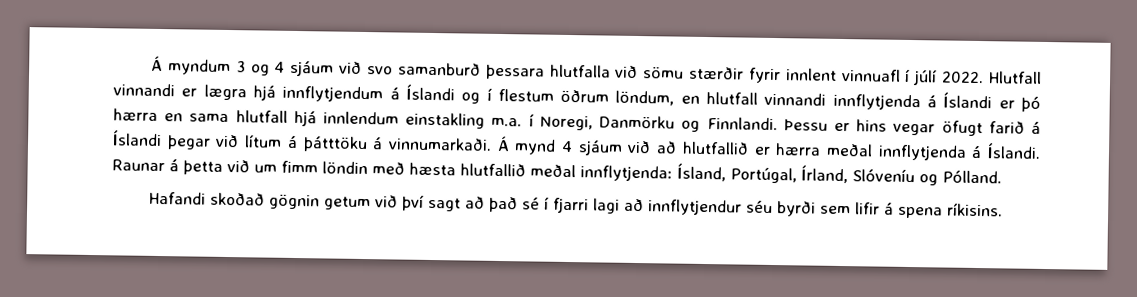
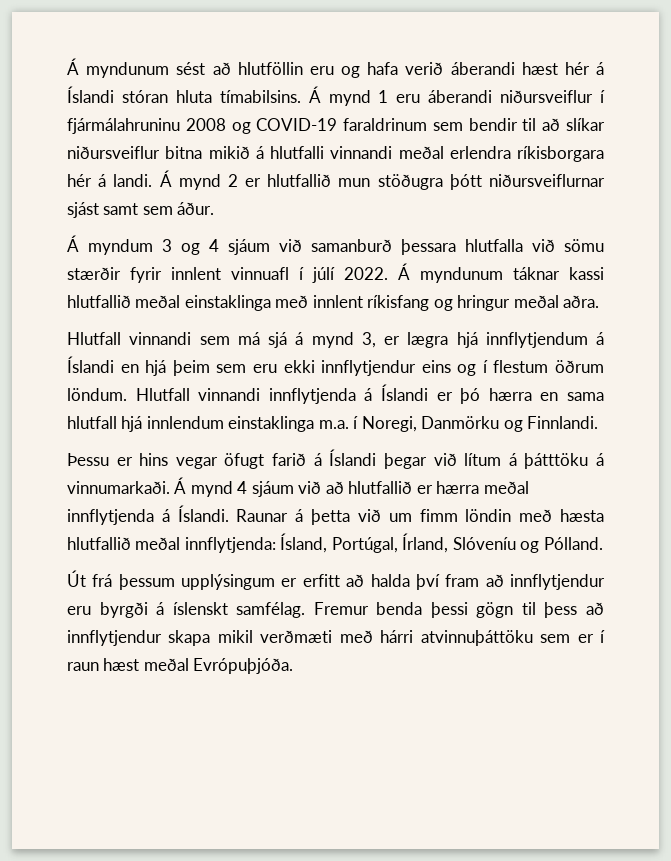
[151,55,164,72] Á -> [67,58,605,78] [67,86,605,106] [67,118,605,134] [67,146,604,162] [67,170,605,190] [67,202,215,218] [67,235,79,252] Á myndunum sést að hlutföllin eru og hafa verið áberandi hæst hér á Íslandi stóran hluta tímabilsins. Á mynd 1 eru áberandi niðursveiflur í fjármálahruninu 2008 og COVID-19 faraldrinum sem bendir til að slíkar niðursveiflur bitna mikið á hlutfalli vinnandi meðal erlendra ríkisborgara hér á landi. Á mynd 2 er hlutfallið mun stöðugra þótt niðursveiflurnar sjást samt sem áður. // Á
[366,66,393,75] svo -> (302, 245) none
[989,71,1042,84] [113,83,175,97] Hlutfall vinnandi -> [398,263,604,283] [67,295,600,311] [67,332,376,348] Á myndunum táknar kassi hlutfallið meðal einstaklinga með innlent ríkisfang og hringur meðal aðra. // Hlutfall vinnandi sem má sjá á mynd 3,
(455, 92) none -> [120,360,451,376] en hjá þeim sem eru ekki innflytjendur eins
[615,90,759,106] löndum, en hlutfall -> [67,388,190,401] löndum. Hlutfall
[405,112,486,129] einstakling -> [228,416,315,432] einstaklinga
(778, 124) none -> (599, 422) //
[149,191,1004,219] Hafandi skoðað gögnin getum við því sagt að það sé í fjarri lagi að innflytjendur séu byrði sem lifir á spena ríkisins. -> [67,570,605,590] [67,602,605,618] [67,630,606,646] [67,658,294,674] Út frá þessum upplýsingum er erfitt að halda því fram að innflytjendur eru byrgði á íslenskt samfélag. Fremur benda þessi gögn til þess að innflytjendur skapa mikil verðmæti með hárri atvinnuþáttöku sem er í raun hæst meðal Evrópuþjóða.

